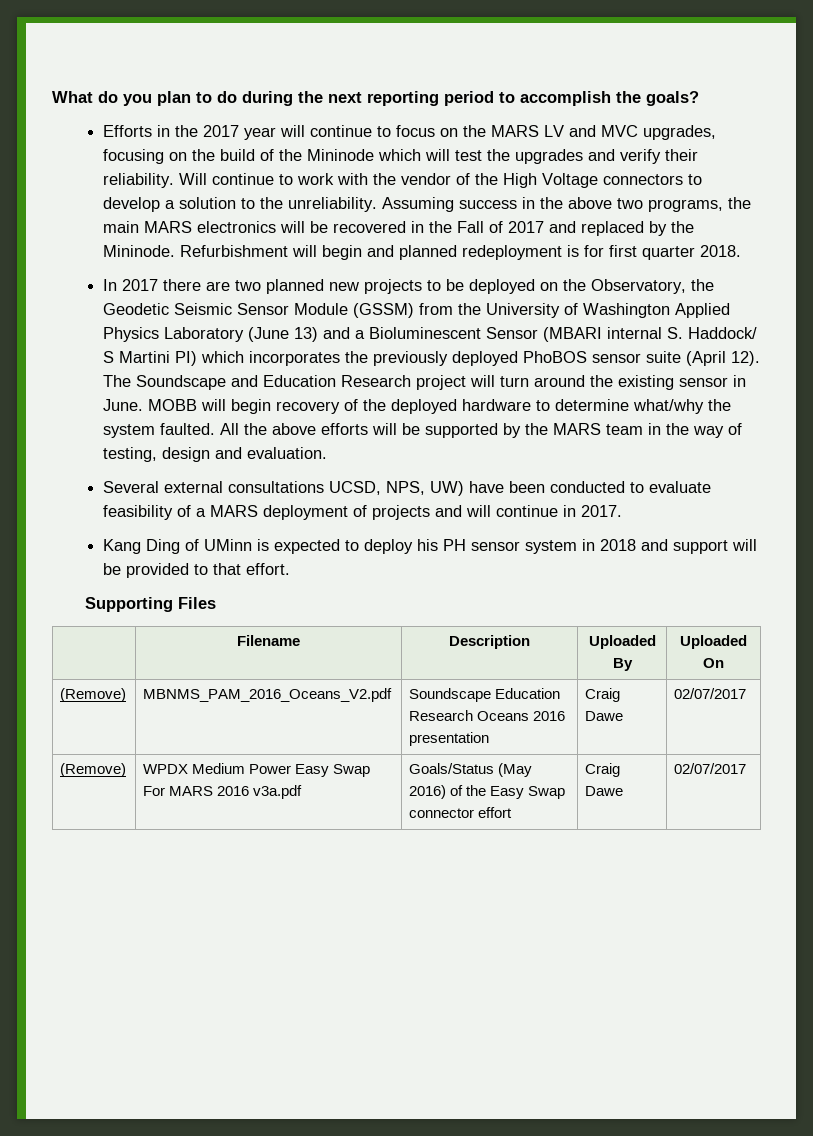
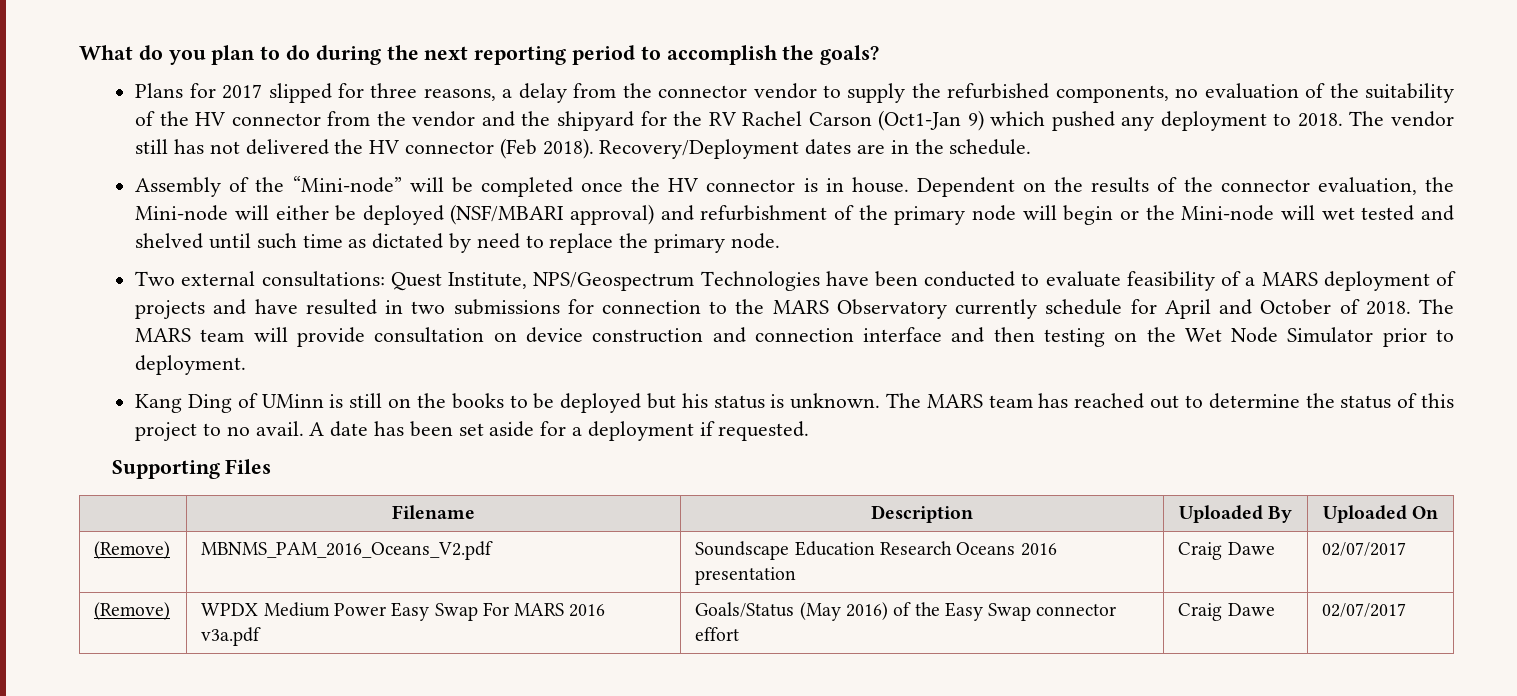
[102,125,716,140] [102,149,698,164] [102,173,702,188] [102,197,751,212] [102,221,694,236] [102,245,741,260] [102,279,714,294] [102,303,730,318] [102,327,757,342] [102,351,760,366] [102,375,746,390] [102,399,731,414] [102,423,742,438] [102,447,327,462] [102,481,464,496] Efforts in the 2017 year will continue to focus on the MARS LV and MVC upgrades, focusing on the build of the Mininode which will test the upgrades and verify their reliability. Will continue to work with the vendor of the High Voltage connectors to develop a solution to the unreliability. Assuming success in the above two programs, the main MARS electronics will be recovered in the Fall of 2017 and replaced by the Mininode. Refurbishment will begin and planned redeployment is for first quarter 2018. // In 2017 there are two planned new projects to be deployed on the Observatory, the Geodetic Seismic Sensor Module (GSSM) from the University of Washington Applied Physics Laboratory (June 13) and a Bioluminescent Sensor (MBARI internal S. Haddock/ S Martini PI) which incorporates the previously deployed PhoBOS sensor suite (April 12). The Soundscape and Education Research project will turn around the existing sensor in June. MOBB will begin recovery of the deployed hardware to determine what/why the system faulted. All the above efforts will be supported by the MARS team in the way of testing, design and evaluation. // Several external consultations UCSD, NPS, UW) -> [135,83,1454,103] [135,110,1454,131] [135,138,1032,159] [135,176,1454,197] [135,204,1454,225] [135,233,780,253] [135,271,820,291] Plans for 2017 slipped for three reasons, a delay from the connector vendor to supply the refurbished components, no evaluation of the suitability of the HV connector from the vendor and the shipyard for the RV Rachel Carson (Oct1-Jan 9) which pushed any deployment to 2018. The vendor still has not delivered the HV connector (Feb 2018). Recovery/Deployment dates are in the schedule. // Assembly of the “Mini-node” will be completed once the HV connector is in house. Dependent on the results of the connector evaluation, the Mini-node will either be deployed (NSF/MBARI approval) and refurbishment of the primary node will begin or the Mini-node will wet tested and shelved until such time as dictated by need to replace the primary node. // Two external consultations: Quest Institute, NPS/Geospectrum Technologies
[465,505,622,517] will continue in 2017. -> [254,299,1455,319] [135,327,1454,347] [135,355,247,375] have resulted in two submissions for connection to the MARS Observatory currently schedule for April and October of 2018. The MARS team will provide consultation on device construction and connection interface and then testing on the Wet Node Simulator prior to deployment.
[273,539,757,554] [102,563,290,578] expected to deploy his PH sensor system in 2018 and support will be provided to that effort. -> [349,393,1454,413] [135,421,810,441] still on the books to be deployed but his status is unknown. The MARS team has reached out to determine the status of this project to no avail. A date has been set aside for a deployment if requested.

